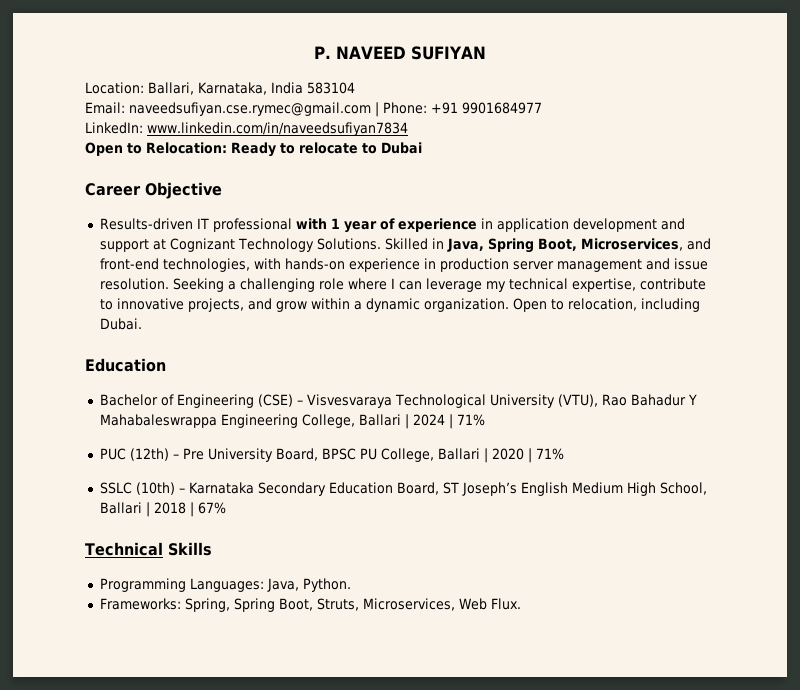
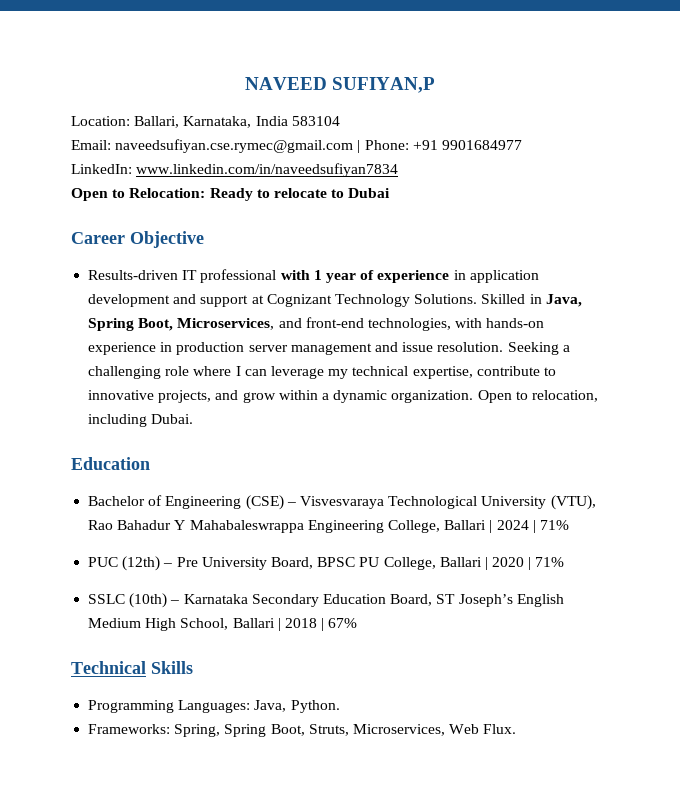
[314,46,486,60] P. NAVEED SUFIYAN -> [244,77,436,93] NAVEED SUFIYAN,P

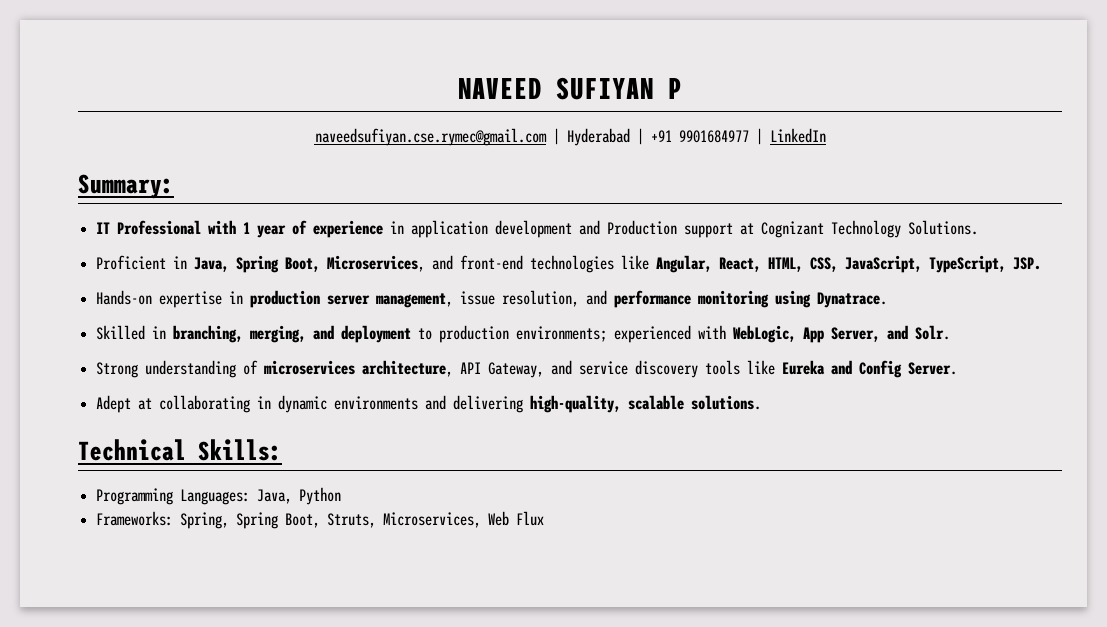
[332,77,436,93] [71,116,340,128] [71,139,522,153] [71,163,399,177] [71,188,391,201] [71,231,204,248] [88,269,277,283] SUFIYAN,P // Location: Ballari, Karnataka, India 583104 // Email: naveedsufiyan.cse.rymec@gmail.com | Phone: +91 9901684977 // LinkedIn: www.linkedin.com/in/naveedsufiyan7834 // Open to Relocation: Ready to relocate to Dubai // Career Objective // Results-driven IT professional -> [556,77,682,100] [314,128,826,146] [78,174,174,199] [96,220,202,235] SUFIYAN P // naveedsufiyan.cse.rymec@gmail.com | Hyderabad | +91 9901684977 | LinkedIn // Summary: // IT Professional
(197, 299) none -> [607,220,678,235] Production
[481,294,526,304] Skilled -> [96,255,167,270] // Proficient
[367,318,545,331] [88,342,570,355] [88,366,556,379] [88,390,598,403] [88,414,194,427] [71,457,150,470] [88,495,596,510] [88,520,569,533] [88,556,565,571] [88,593,564,608] [88,618,358,631] technologies, with hands-on experience in production server management and issue resolution. Seeking a challenging role where I can leverage my technical expertise, contribute to innovative projects, and grow within a dynamic organization. Open to relocation, including Dubai. // Education // Bachelor of Engineering (CSE) – Visvesvaraya Technological University (VTU), Rao Bahadur Y Mahabaleswrappa Engineering College, Ballari | 2024 | 71% // PUC (12th) – Pre University Board, BPSC PU College, Ballari | 2020 | 71% // SSLC (10th) – Karnataka Secondary Education Board, ST Joseph’s English Medium High School, Ballari | 2018 | 67% -> [530,255,1042,273] [96,290,888,308] [96,325,951,343] [96,360,958,378] [96,395,762,413] technologies like Angular, React, HTML, CSS, JavaScript, TypeScript, JSP. // Hands-on expertise in production server management, issue resolution, and performance monitoring using Dynatrace. // Skilled in branching, merging, and deployment to production environments; experienced with WebLogic, App Server, and Solr. // Strong understanding of microservices architecture, API Gateway, and service discovery tools like Eureka and Config Server. // Adept at collaborating in dynamic environments and delivering high-quality, scalable solutions.
[151,661,193,674] Skills -> [198,439,282,461] Skills:
[290,700,340,713] Python. -> [299,487,342,505] Python
[483,724,517,734] Flux. -> [516,511,545,526] Flux

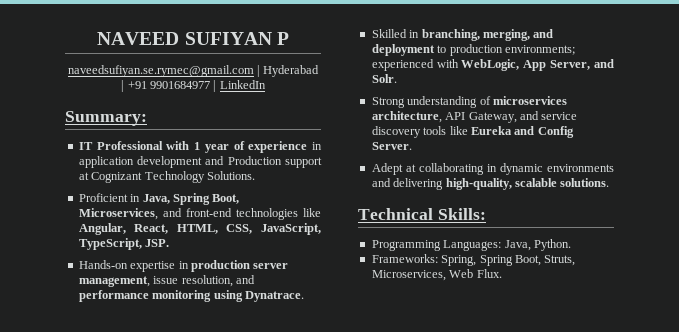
[314,128,547,146] naveedsufiyan.cse.rymec@gmail.com -> [67,65,254,77] naveedsufiyan.se.rymec@gmail.com
[299,487,342,505] Python -> [533,239,571,251] Python.
[516,511,545,526] Flux -> [476,269,502,278] Flux.

